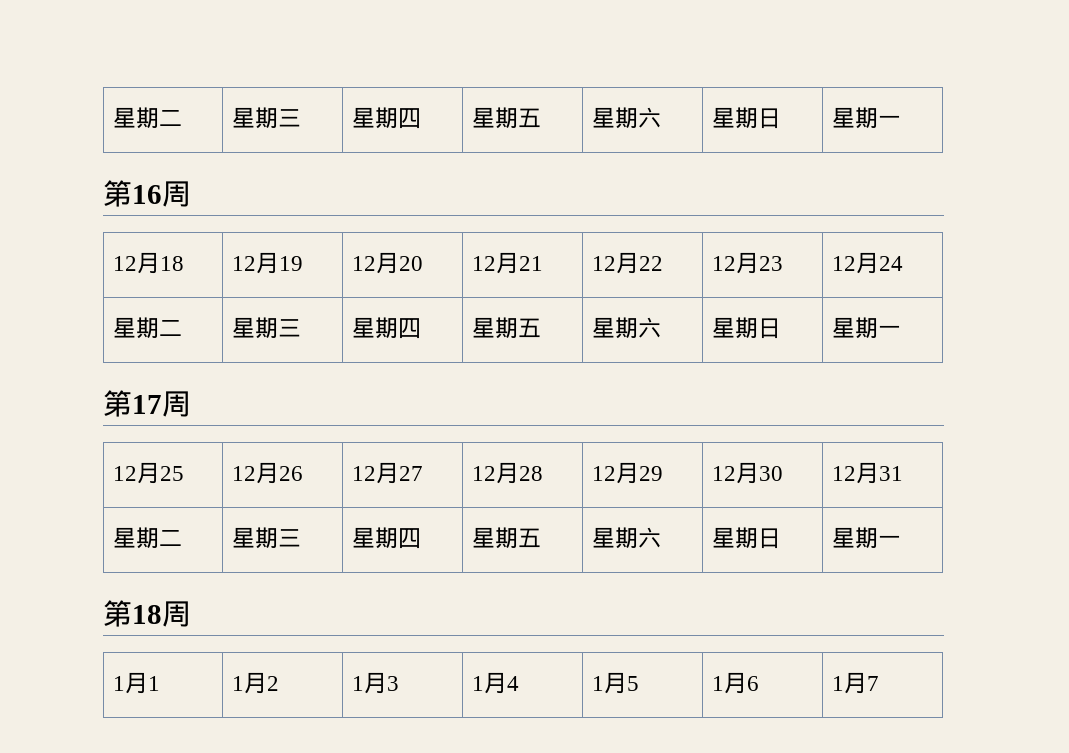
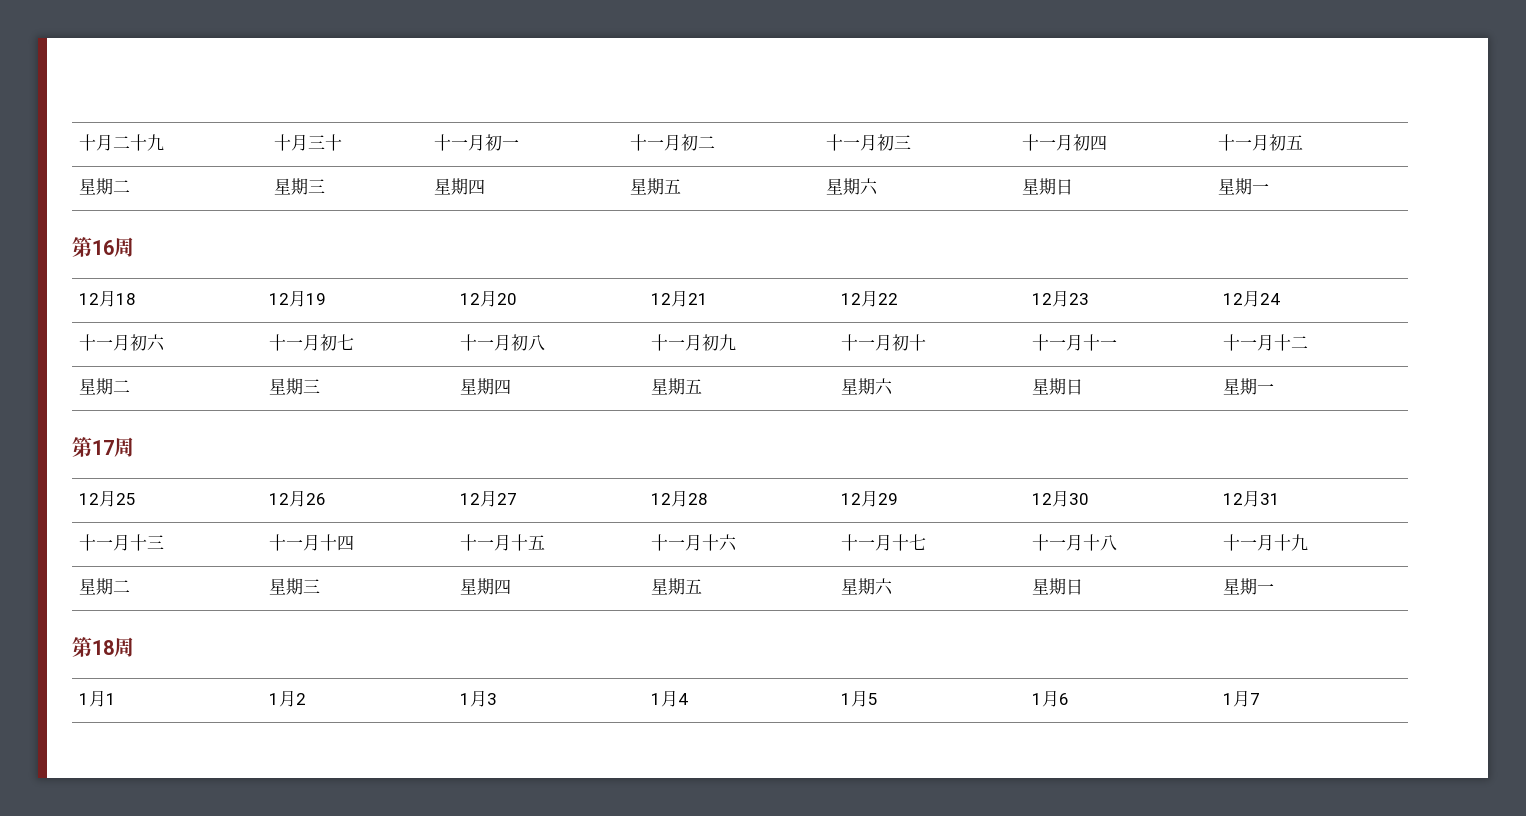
(112, 117) none -> [79,134,165,151] [274,134,343,151] [434,134,520,151] [630,134,716,151] [826,134,912,151] [1022,134,1108,151] [1218,134,1304,151] 十月二十九 | 十月三十 | 十一月初一 | 十一月初二 | 十一月初三 | 十一月初四 | 十一月初五 //
(903, 263) none -> [79,334,166,351] [269,334,355,351] [460,334,546,351] [651,334,737,351] [841,334,927,351] [1032,334,1118,351] [1223,334,1309,351] // 十一月初六 | 十一月初七 | 十一月初八 | 十一月初九 | 十一月初十 | 十一月十一 | 十一月十二
(903, 473) none -> [79,534,165,551] [269,534,355,551] [460,534,546,551] [651,534,738,551] [841,534,927,551] [1032,534,1118,551] [1223,534,1309,551] // 十一月十三 | 十一月十四 | 十一月十五 | 十一月十六 | 十一月十七 | 十一月十八 | 十一月十九

